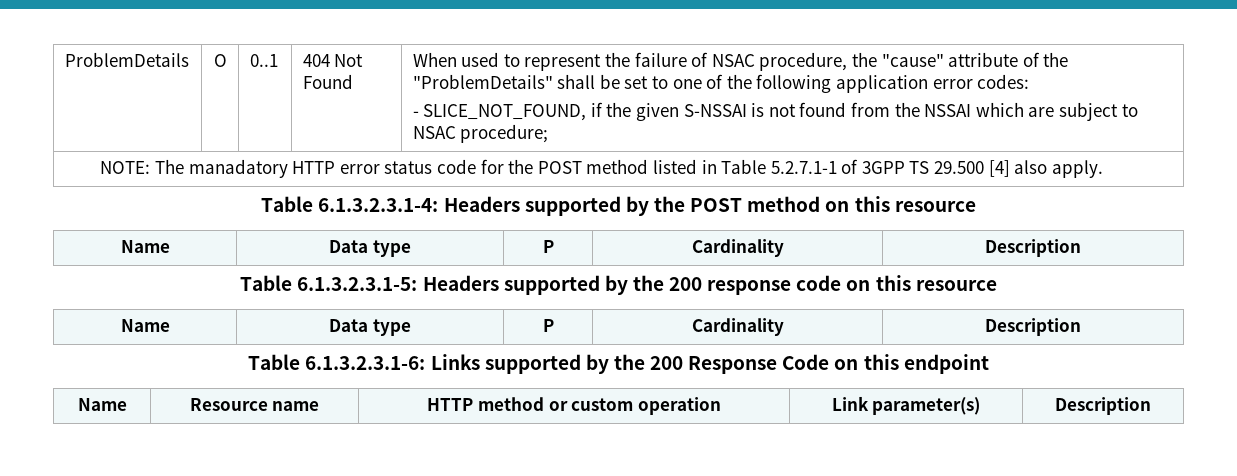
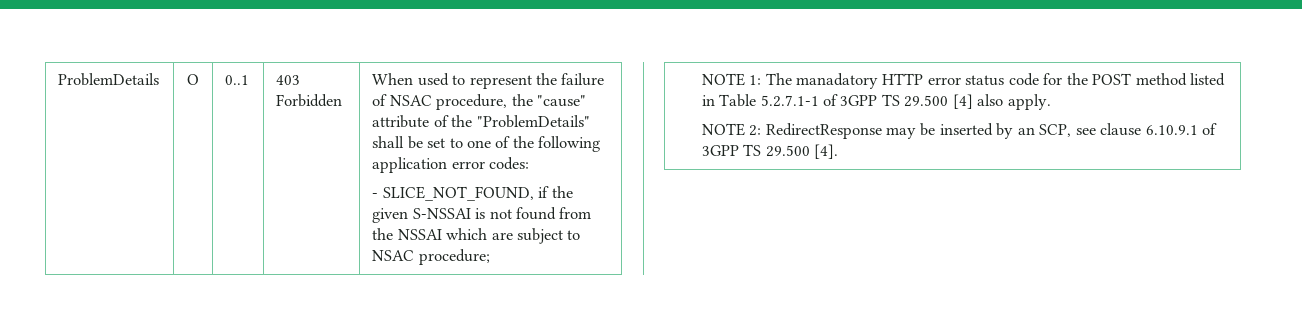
[302,54,364,67] [302,74,353,89] 404 Not Found -> [276,75,301,85] [276,94,343,107] 403 Forbidden
[100,161,151,174] NOTE: -> [701,73,762,86] NOTE 1:
[261,196,976,216] [120,240,170,253] [329,240,411,257] [542,240,554,253] [691,239,784,257] [985,239,1081,257] [240,275,997,295] [120,319,170,332] [329,319,411,336] [542,319,554,332] [691,318,784,336] [985,318,1081,336] [248,354,989,374] [77,398,127,411] [189,398,320,411] [427,397,721,415] [831,396,981,415] [1055,397,1151,415] // Table 6.1.3.2.3.1-4: Headers supported by the POST method on this resource // Name | Data type | P | Cardinality | Description // Table 6.1.3.2.3.1-5: Headers supported by the 200 response code on this resource // Name | Data type | P | Cardinality | Description // Table 6.1.3.2.3.1-6: Links supported by the 200 Response Code on this endpoint // Name | Resource name | HTTP method or custom operation | Link parameter(s) | Description -> [701,123,1218,139] [701,144,838,159] // NOTE 2: RedirectResponse may be inserted by an SCP, see clause 6.10.9.1 of 3GPP TS 29.500 [4].

